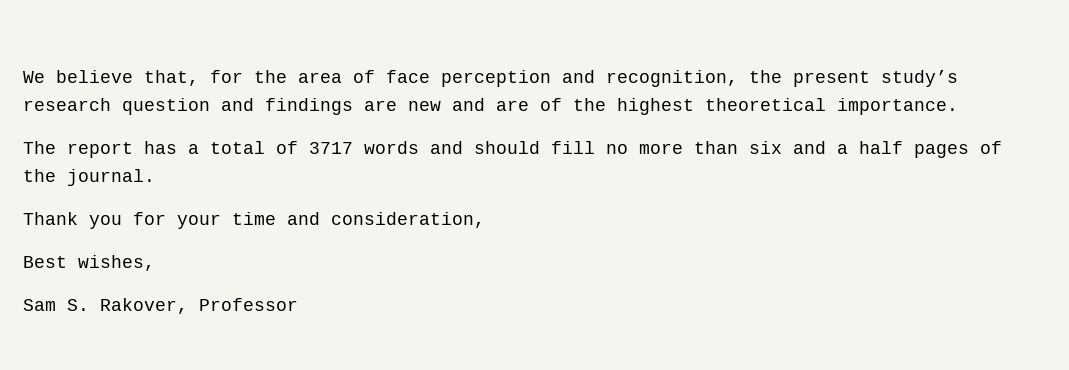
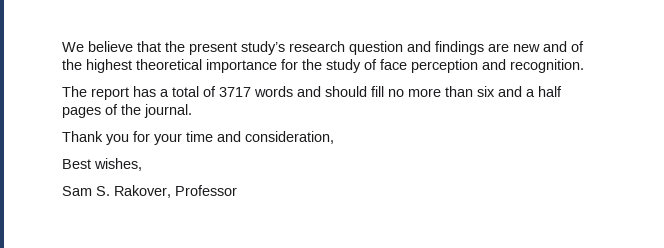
[144,70,738,87] that, for the area of face perception and recognition, -> [137,41,161,52] that
[496,100,529,111] are -> (567, 46) none
[837,98,958,115] importance. -> [206,59,584,73] importance for the study of face perception and recognition.

